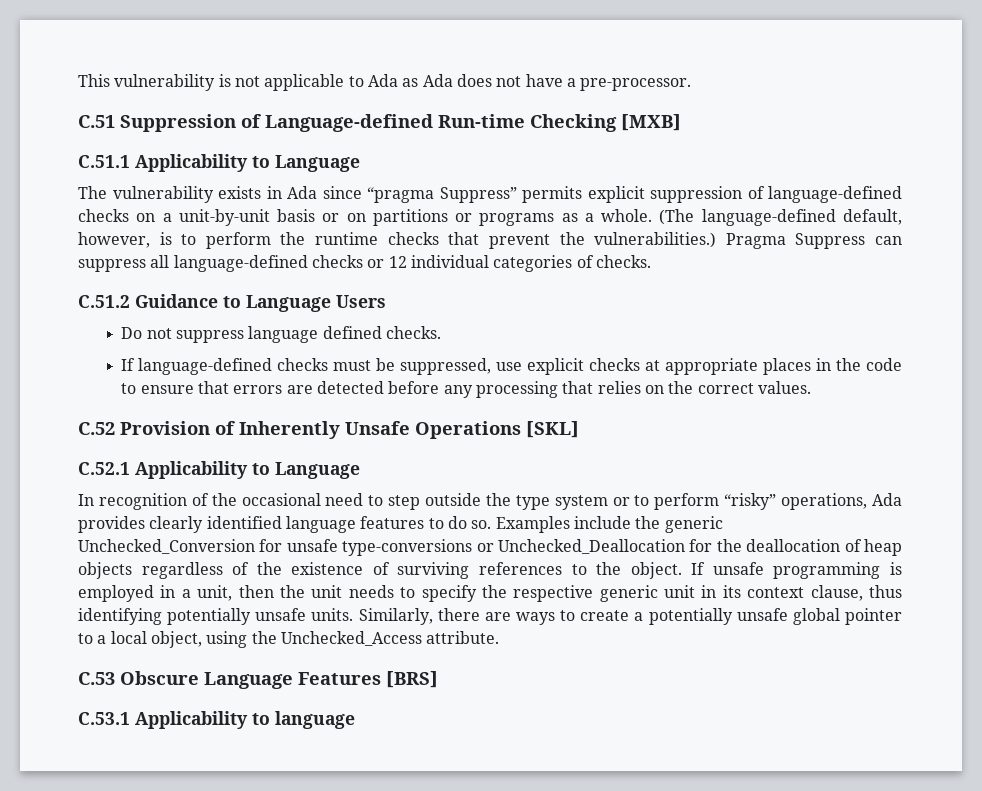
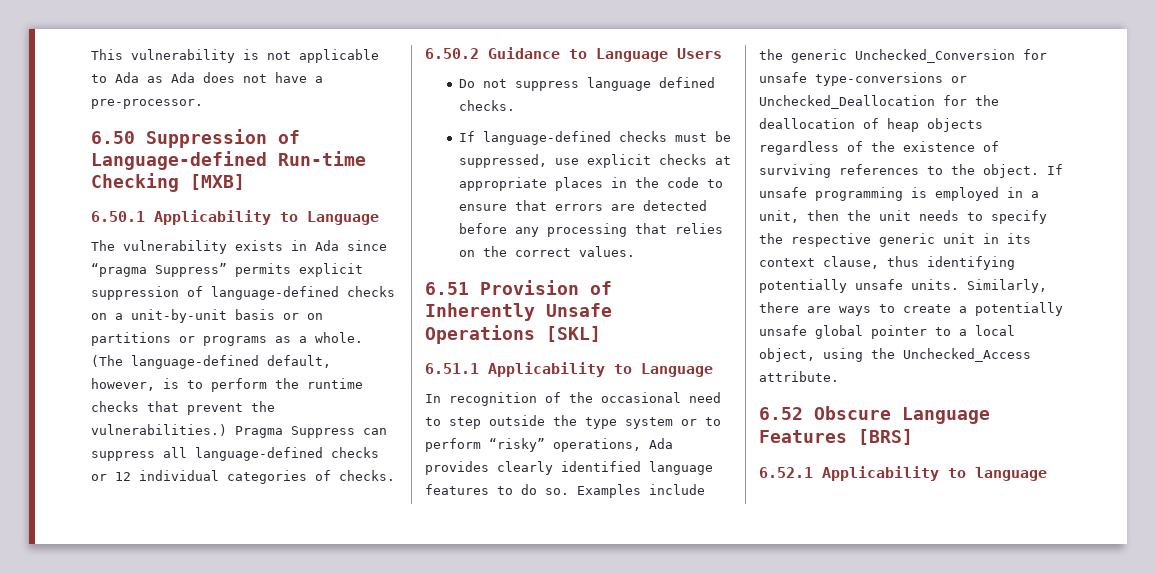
[78,115,115,128] C.51 -> [91,131,135,144] 6.50
[78,155,130,168] C.51.1 -> [91,211,145,222] 6.50.1
[78,295,130,308] C.51.2 -> [425,48,479,59] 6.50.2
[78,422,115,435] C.52 -> [425,282,469,295] 6.51
[78,462,130,475] C.52.1 -> [425,363,479,374] 6.51.1
[78,672,115,685] C.53 -> [759,407,803,420] 6.52
[78,712,130,725] C.53.1 -> [759,467,813,478] 6.52.1

